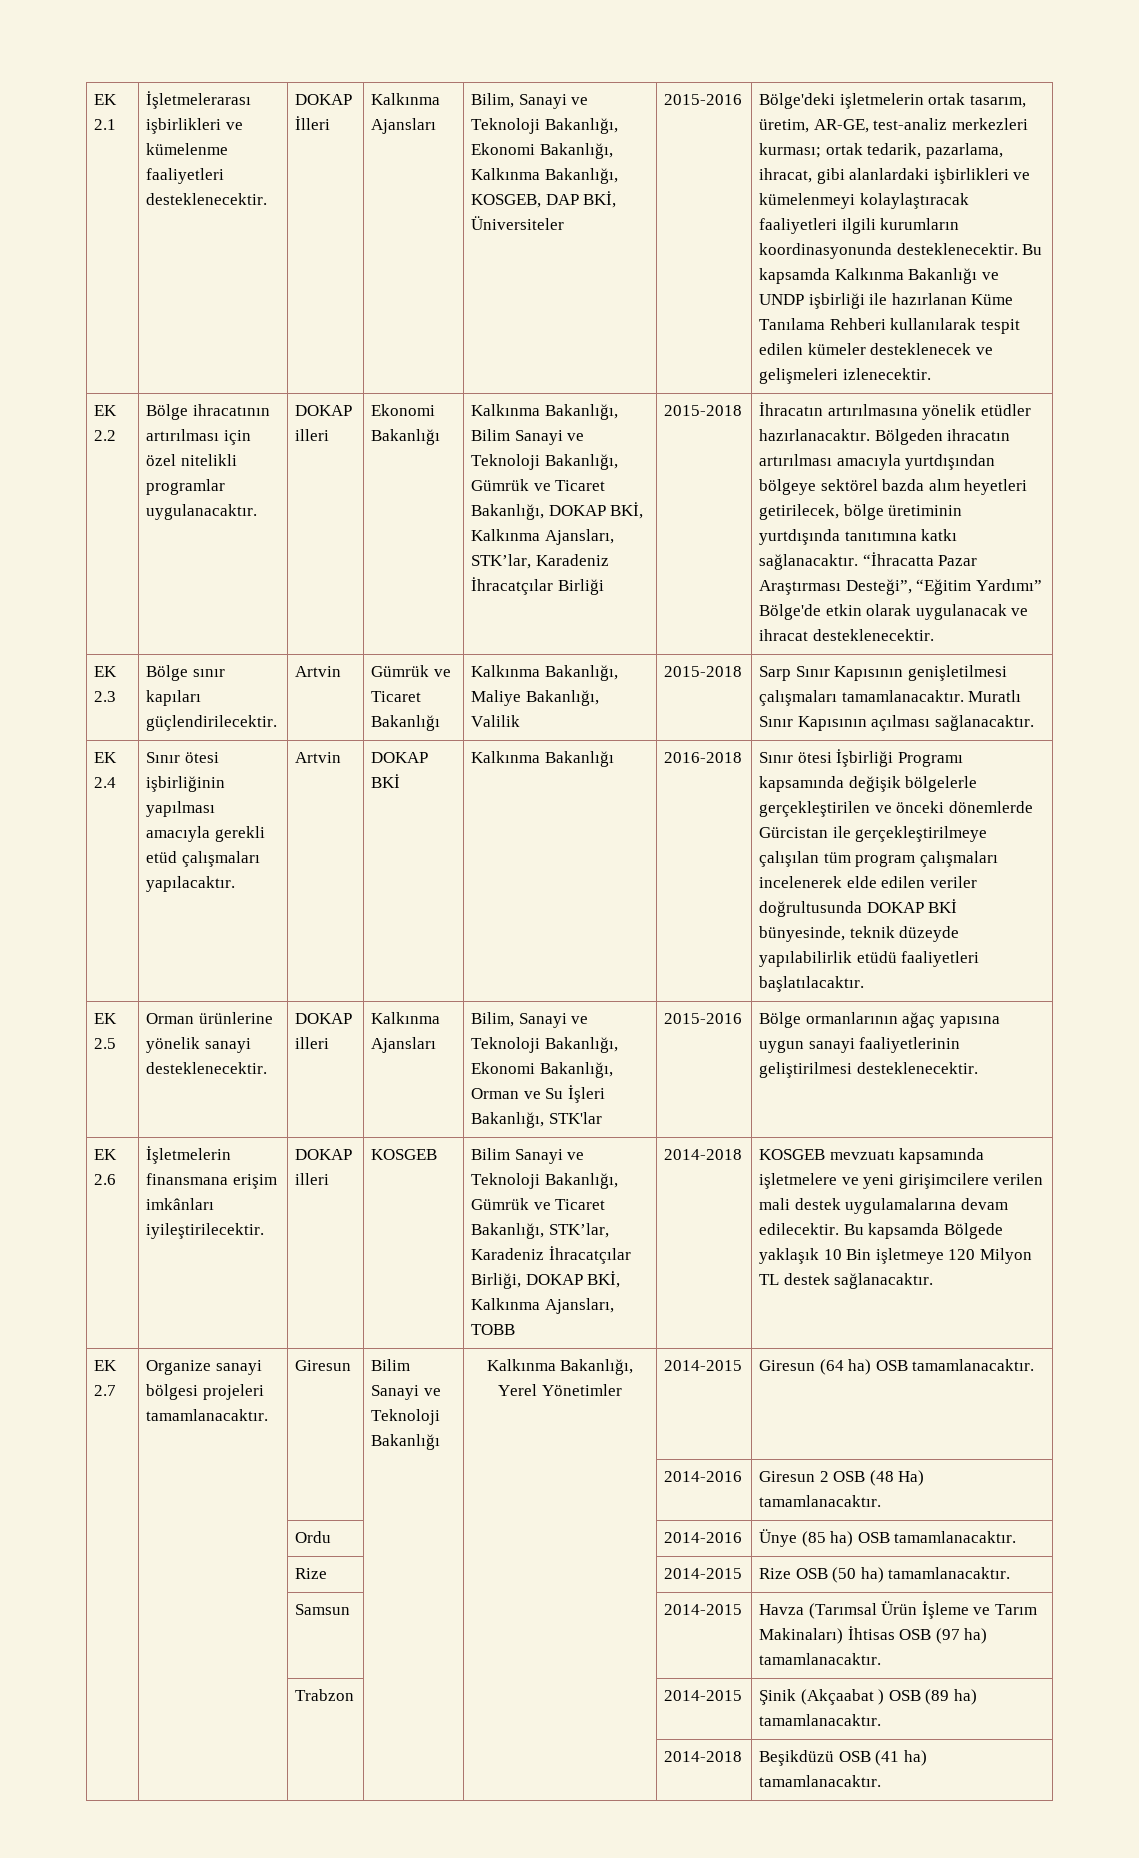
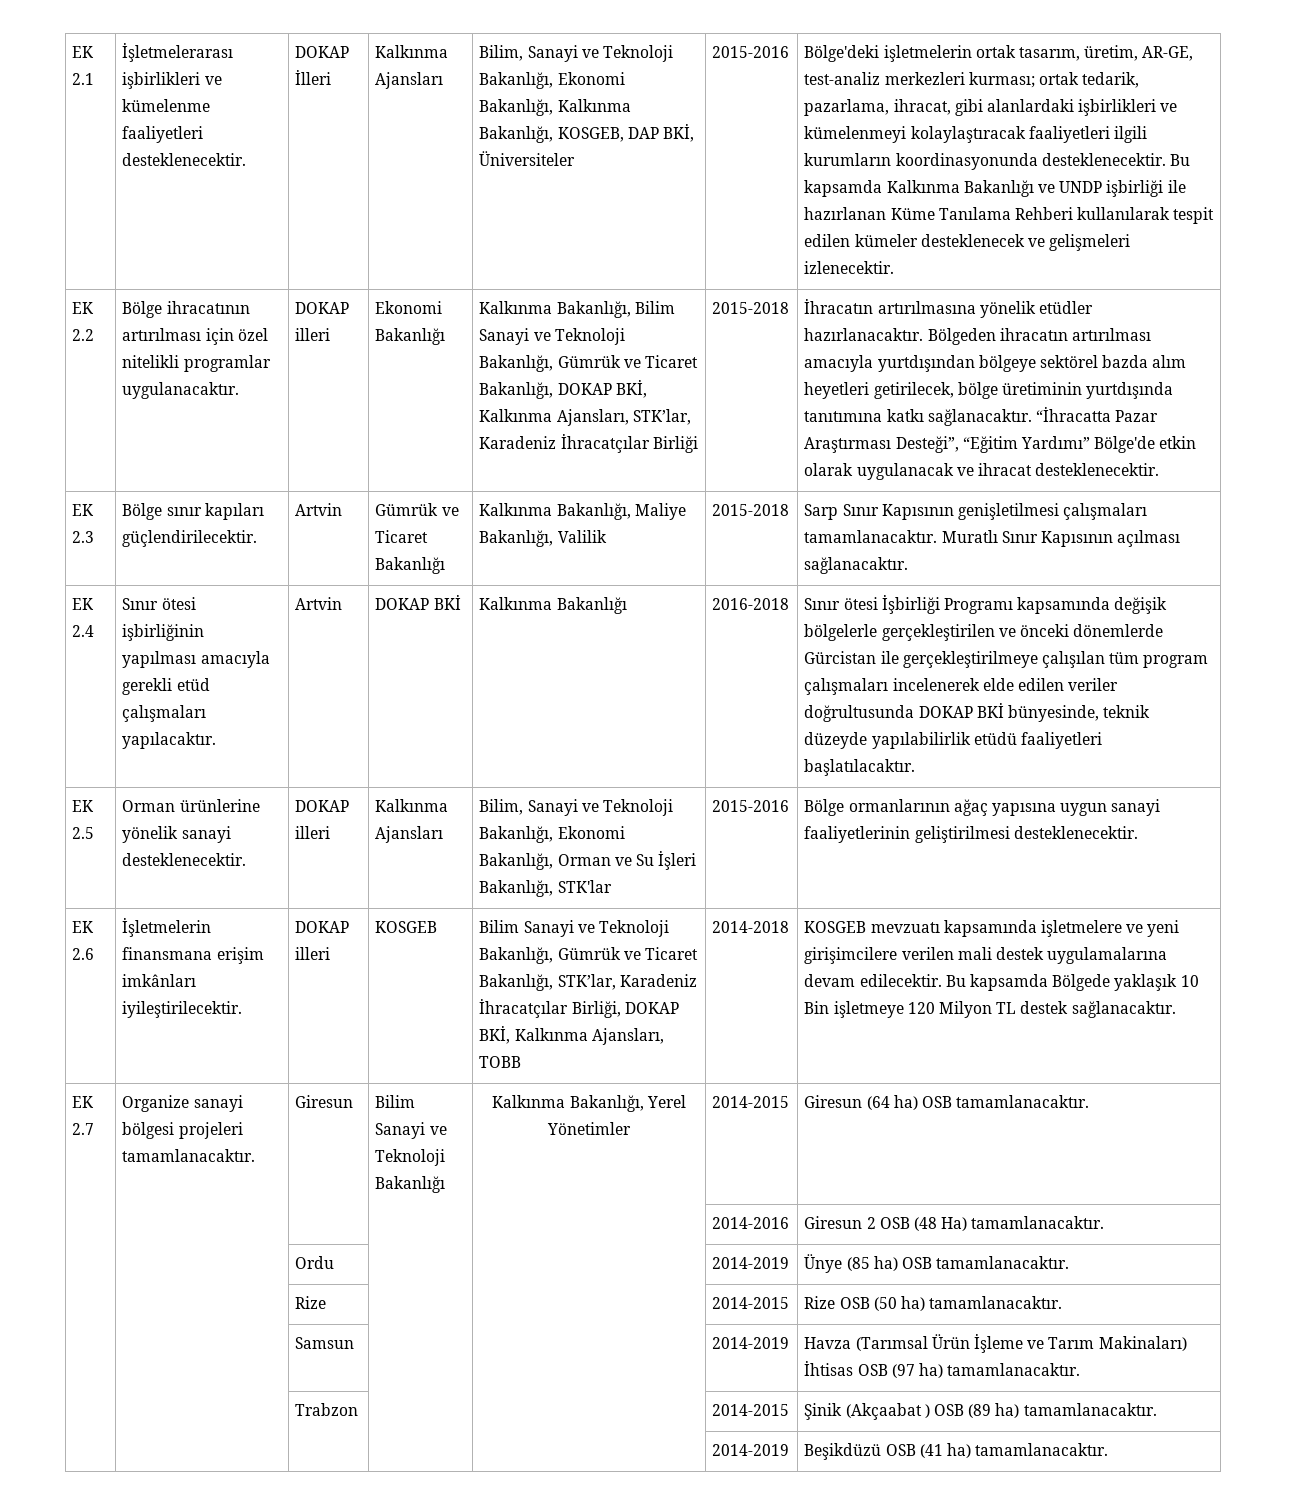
[663,1532,742,1543] 2014-2016 -> [712,1257,790,1269] 2014-2019
[663,1604,742,1615] 2014-2015 -> [712,1337,790,1349] 2014-2019
[663,1751,742,1762] 2014-2018 -> [712,1444,790,1456] 2014-2019

